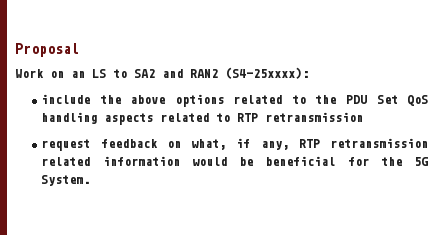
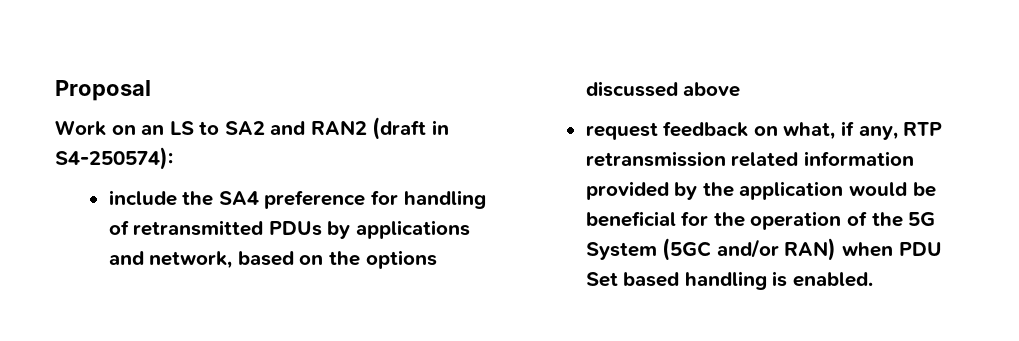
[225,67,309,79] (S4-25xxxx): -> [372,117,449,140] [55,147,173,170] (draft in S4-250574):
[130,94,428,107] [41,112,364,125] above options related to the PDU Set QoS handling aspects related to RTP retransmission -> [218,190,486,209] [108,220,470,239] [108,250,437,269] [585,81,741,97] SA4 preference for handling of retransmitted PDUs by applications and network, based on the options discussed above
(180, 161) none -> [585,181,844,200] provided by the application
[414,157,429,166] [41,175,91,186] 5G System. -> [750,211,936,230] [585,238,942,261] [585,271,873,290] operation of the 5G System (5GC and/or RAN) when PDU Set based handling is enabled.

